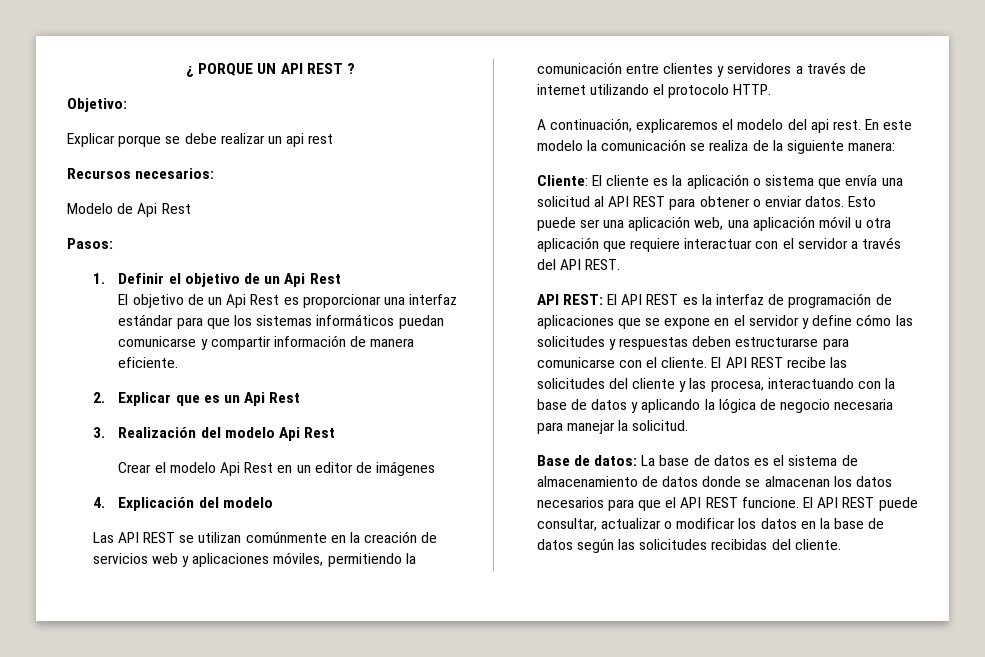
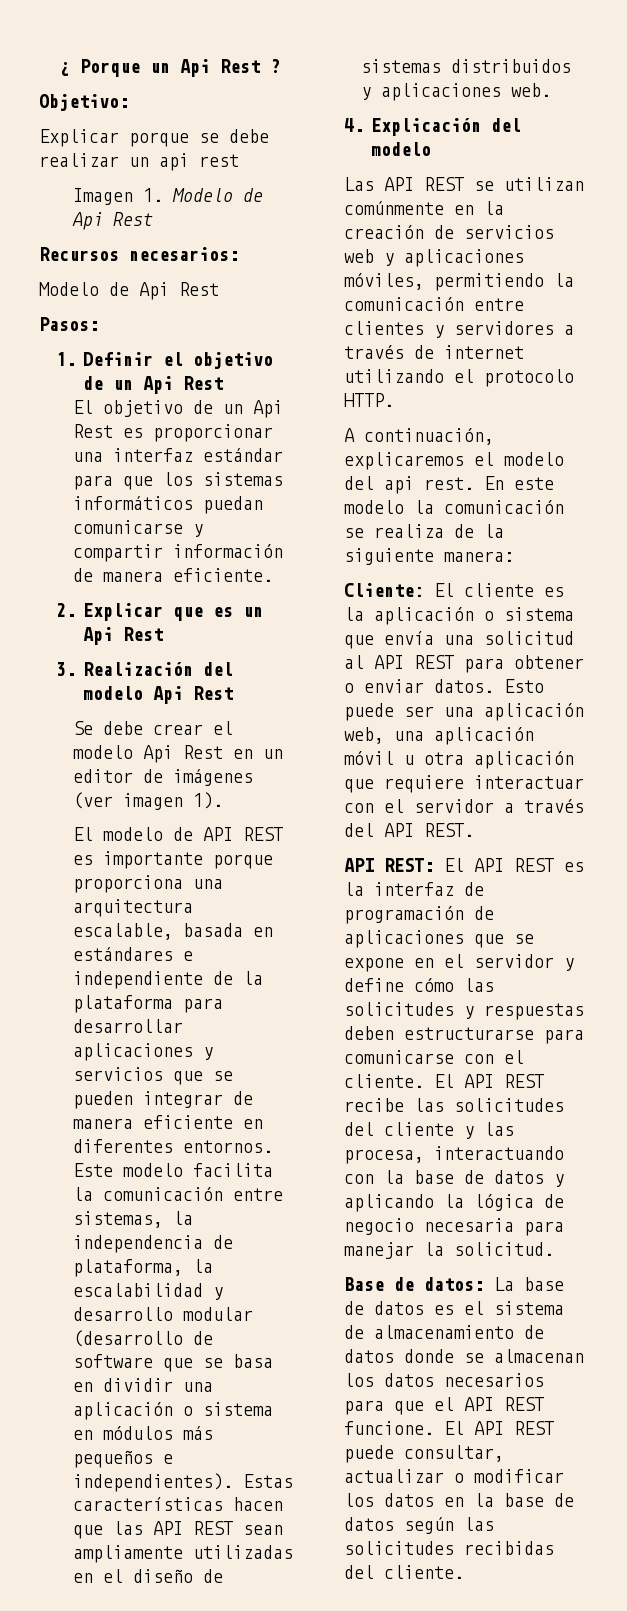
[198,63,343,76] PORQUE UN API REST -> [79,59,260,77] Porque un Api Rest
(334, 139) none -> [72,188,263,205] [71,212,153,230] // Imagen 1. Modelo de Api Rest
[118,462,152,473] Crear -> [72,721,203,735] Se debe crear
(436, 468) none -> [72,792,223,810] [72,827,283,841] [72,851,273,869] [72,875,223,893] [72,899,193,917] [72,923,273,940] [72,947,193,961] [72,971,263,989] [72,995,223,1013] [72,1019,183,1033] [72,1043,213,1061] [72,1067,233,1085] [72,1091,253,1109] [72,1115,263,1129] [72,1139,273,1153] [72,1163,273,1177] [72,1187,283,1201] [72,1211,193,1228] [72,1235,233,1253] [72,1259,213,1277] [72,1283,223,1300] [72,1307,253,1321] [72,1330,213,1347] [72,1354,273,1372] [72,1378,213,1392] [72,1402,273,1420] [72,1426,213,1440] [72,1450,173,1468] [72,1473,293,1492] [72,1497,283,1511] [72,1521,283,1539] [72,1545,293,1563] [72,1569,223,1583] [360,59,571,73] [360,83,551,101] (ver imagen 1). // El modelo de API REST es importante porque proporciona una arquitectura escalable, basada en estándares e independiente de la plataforma para desarrollar aplicaciones y servicios que se pueden integrar de manera eficiente en diferentes entornos. Este modelo facilita la comunicación entre sistemas, la independencia de plataforma, la escalabilidad y desarrollo modular (desarrollo de software que se basa en dividir una aplicación o sistema en módulos más pequeños e independientes). Estas características hacen que las API REST sean ampliamente utilizadas en el diseño de sistemas distribuidos y aplicaciones web.

